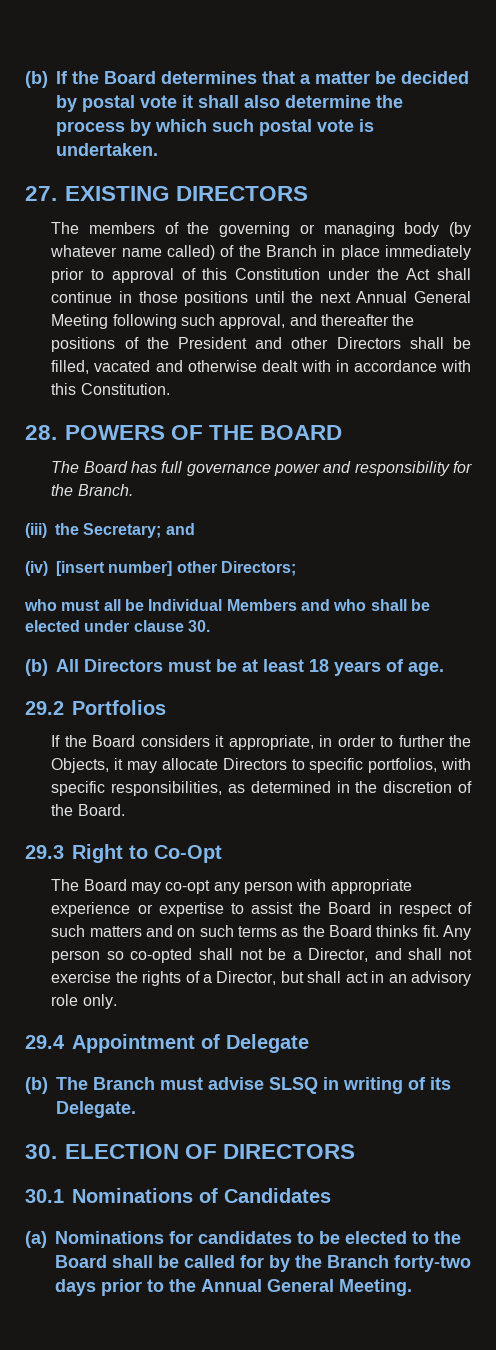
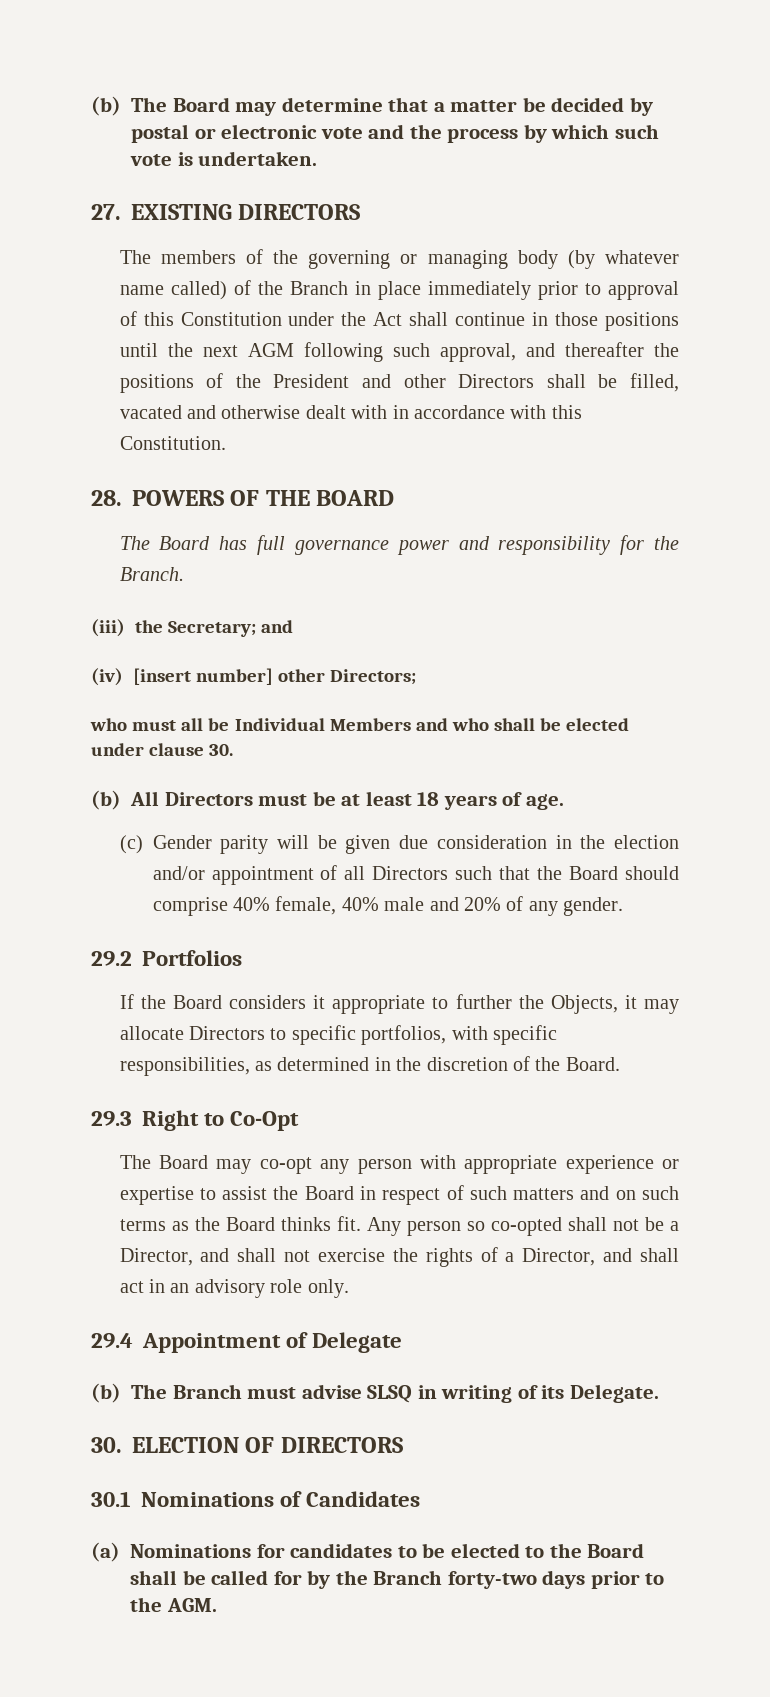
[25,71,257,88] (b) If the Board determines -> [91,96,383,116] (b) The Board may determine
[140,95,371,108] vote it shall also determine -> [194,124,405,139] or electronic vote and
[259,119,312,136] postal -> (659, 131) none
[356,291,471,303] [51,314,109,329] Annual General Meeting -> [247,343,294,357] AGM
(444, 669) none -> [119,835,679,854] [152,865,679,885] [152,896,624,916] // (c) Gender parity will be given due consideration in the election and/or appointment of all Directors such that the Board should comprise 40% female, 40% male and 20% of any gender.
[228,735,376,750] appropriate, in order -> [332,995,426,1014] appropriate
[280,971,304,983] but -> [603,1248,633,1262] and
[201,1279,412,1296] Annual General Meeting. -> [166,1598,217,1612] AGM.

